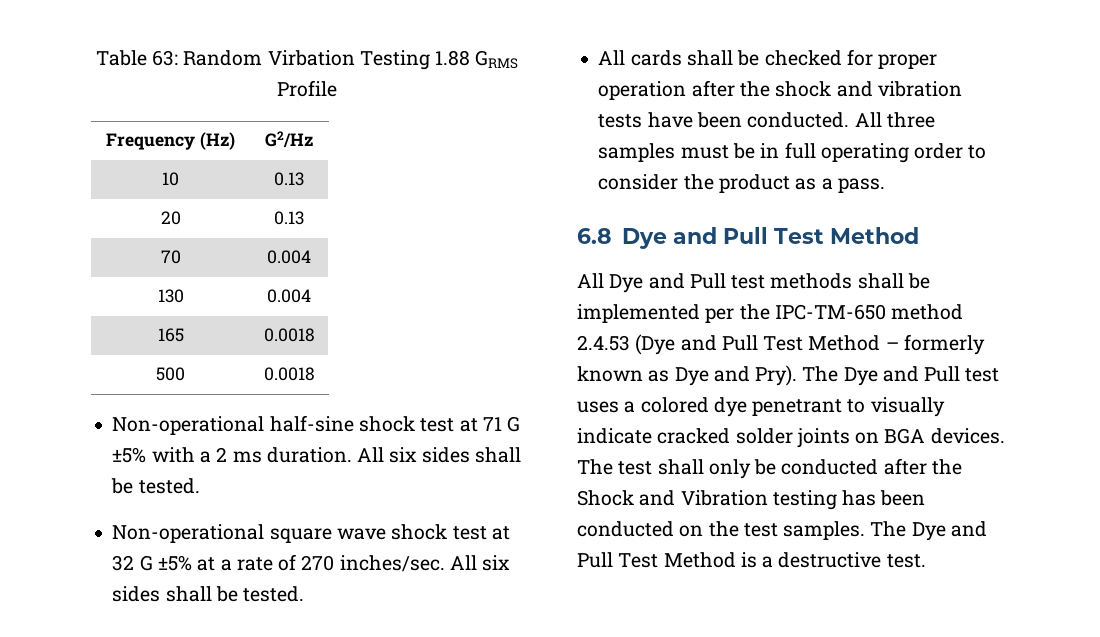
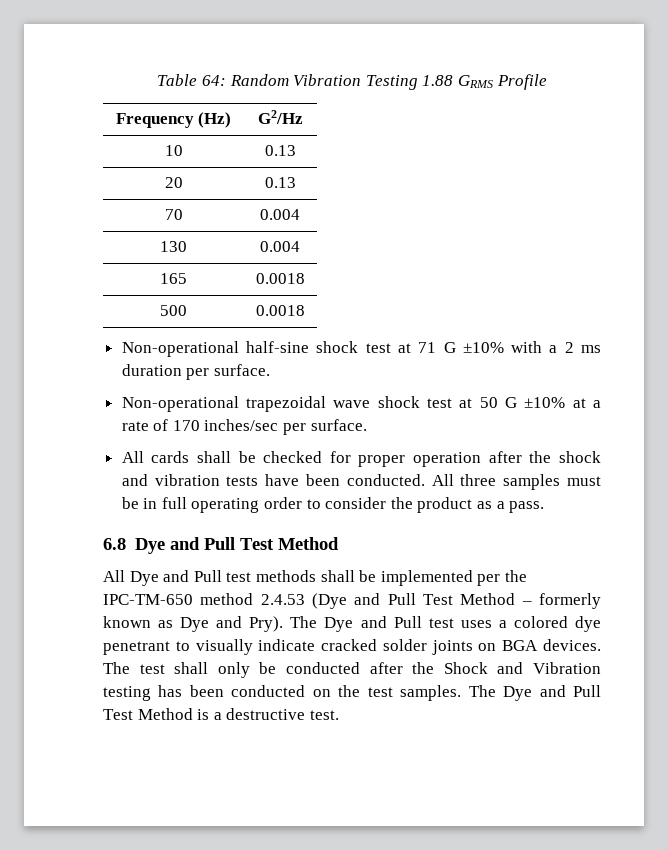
[151,50,355,66] 63: Random Virbation -> [202,74,362,86] 64: Random Vibration
[112,447,147,463] ±5% -> [462,342,504,353] ±10%
[266,447,521,463] [111,478,200,494] [112,524,332,543] duration. All six sides shall be tested. // Non-operational square -> [121,364,270,380] [121,396,327,412] duration per surface. // Non-operational trapezoidal
[112,555,192,571] 32 G ±5% -> [479,397,566,408] 50 G ±10%
[301,555,511,572] [112,586,305,602] 270 inches/sec. All six sides shall be tested. -> [172,419,367,435] 170 inches/sec per surface.

